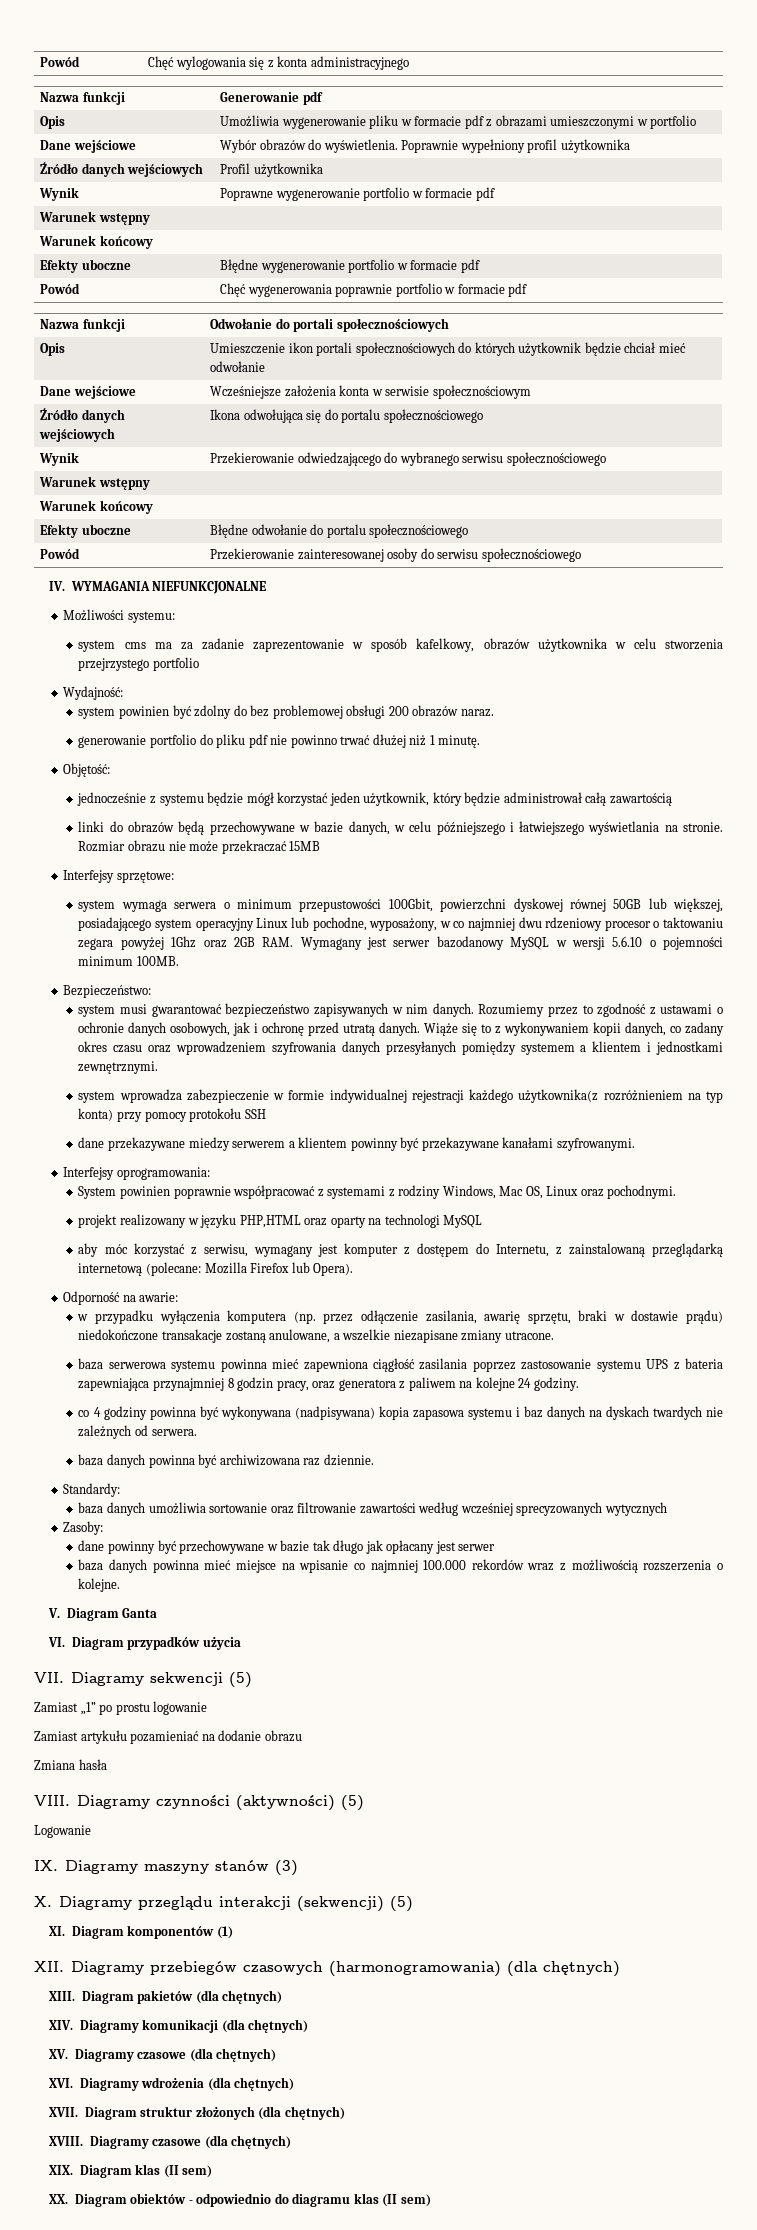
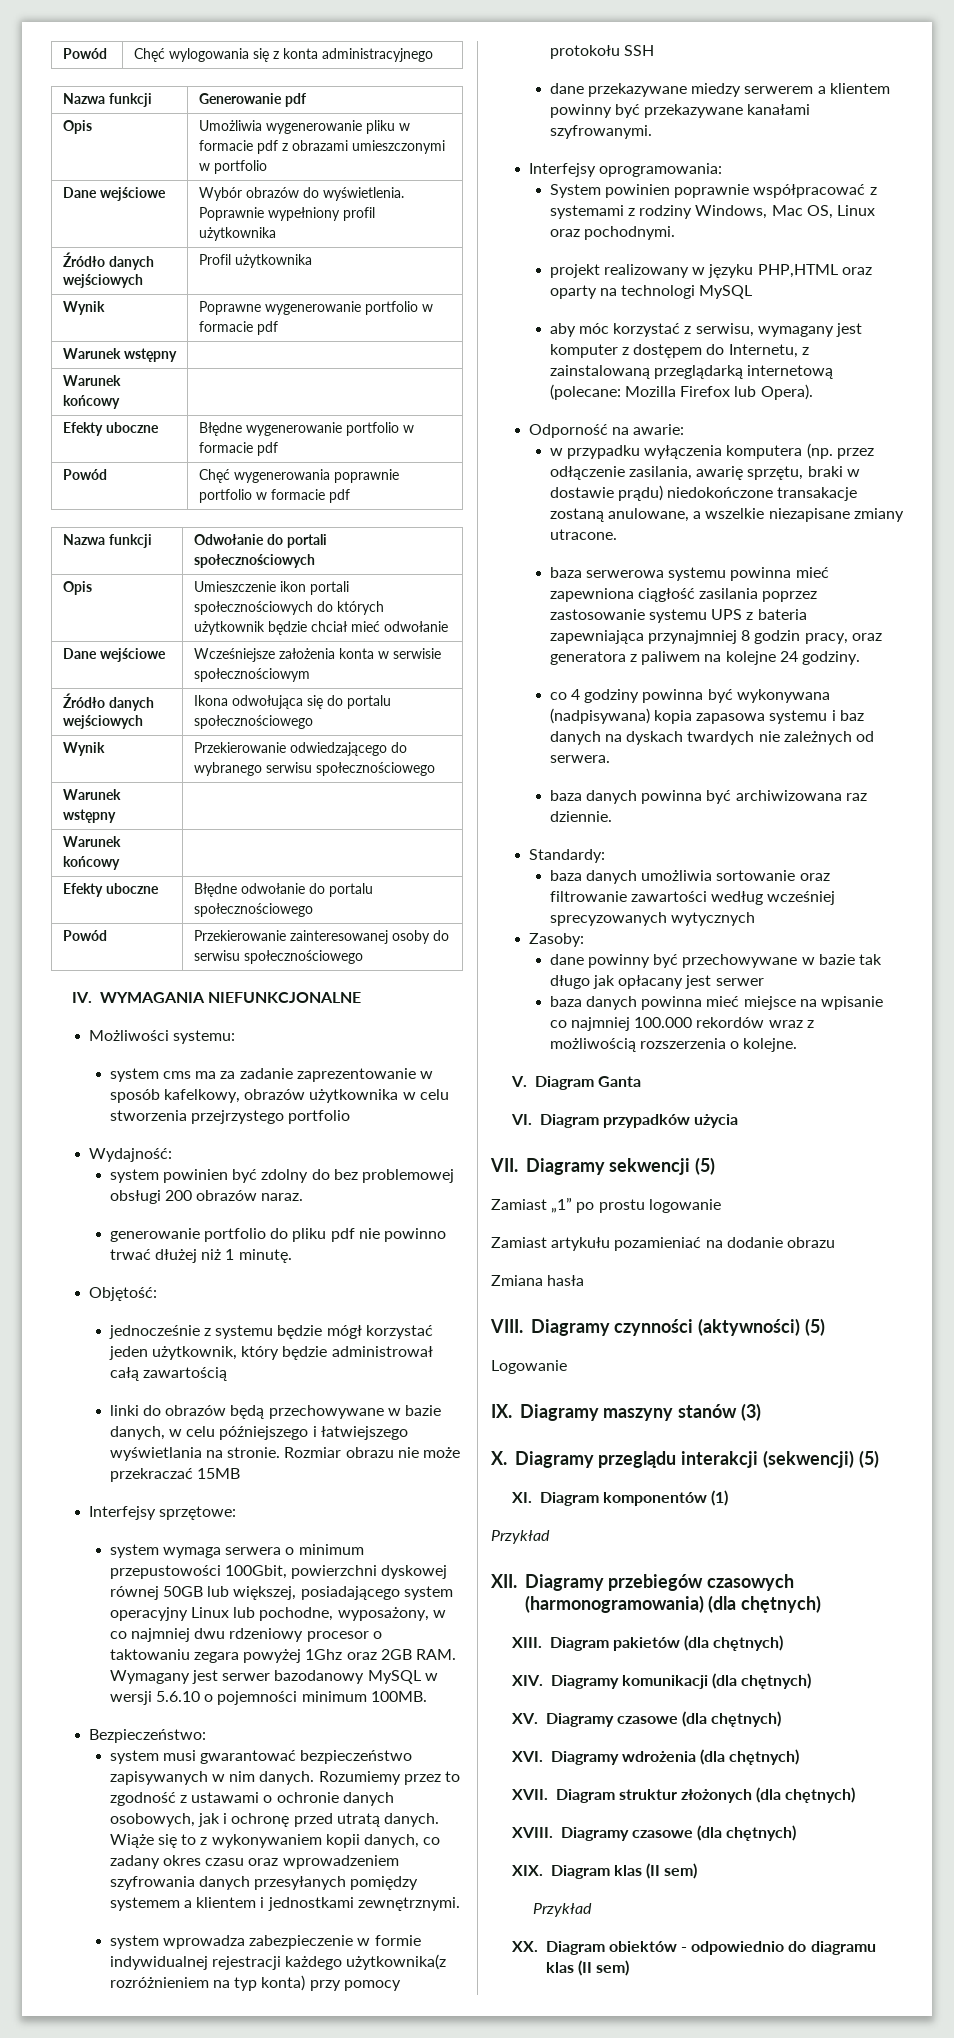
(233, 1932) none -> [491,1530,550,1544] // Przykład
(213, 2171) none -> [532,1903,592,1917] // Przykład

